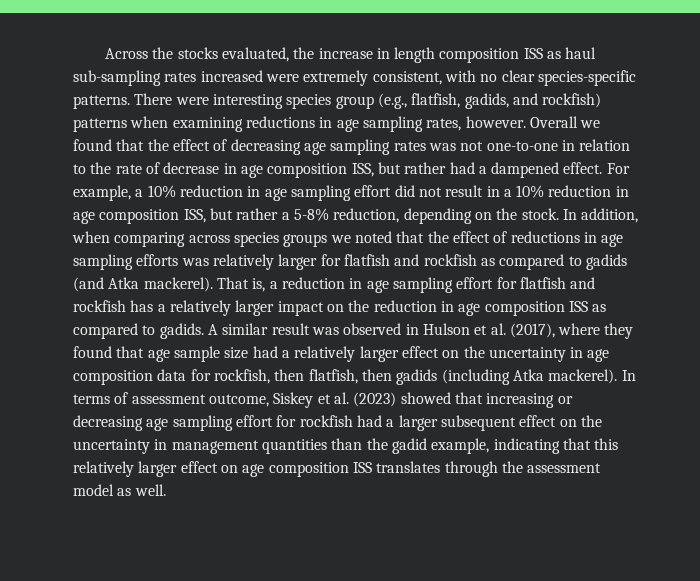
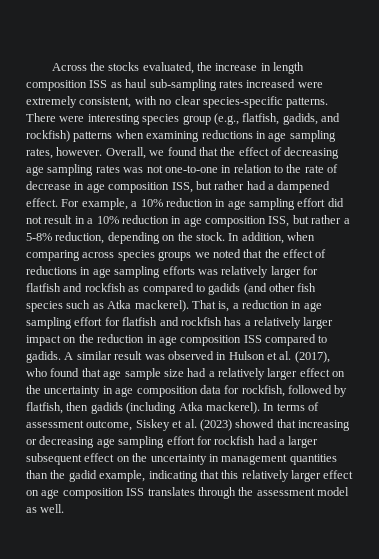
[529,116,578,128] Overall -> [105,147,146,159] Overall,
(104, 284) none -> [269,283,317,292] [26,300,104,312] other fish species such as
[592,304,607,312] as -> (262, 339) none
[558,323,634,339] where they -> [26,368,47,377] who
[274,369,305,381] then -> [288,385,348,397] followed by

